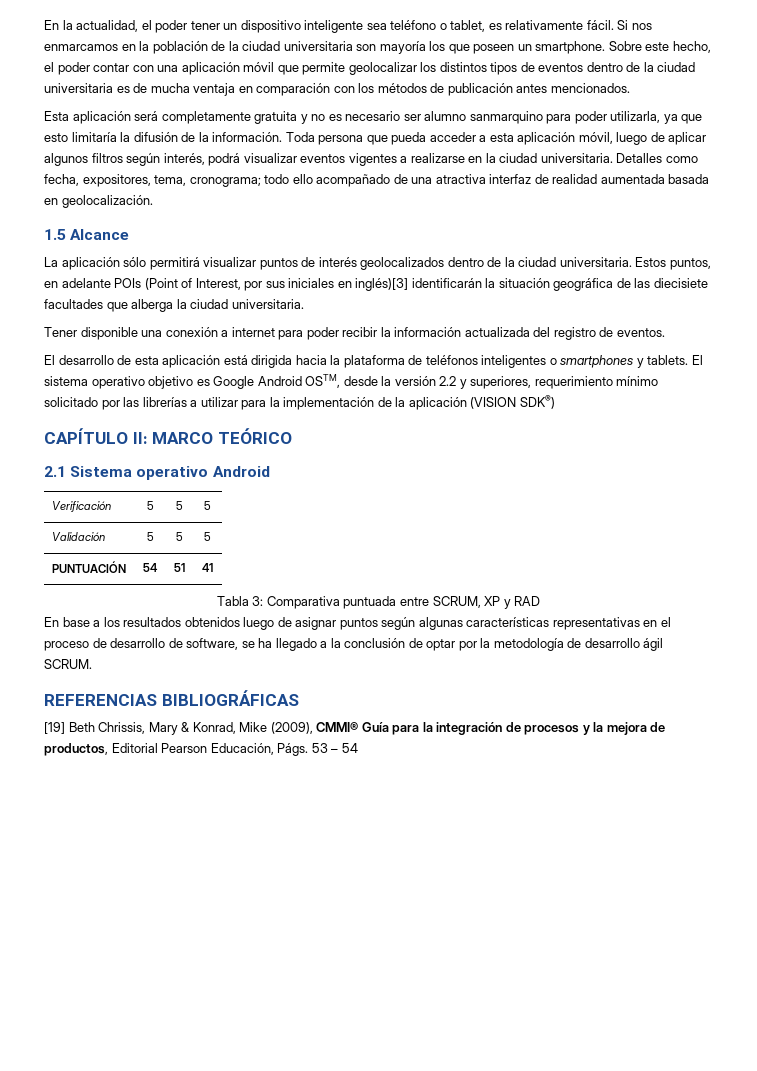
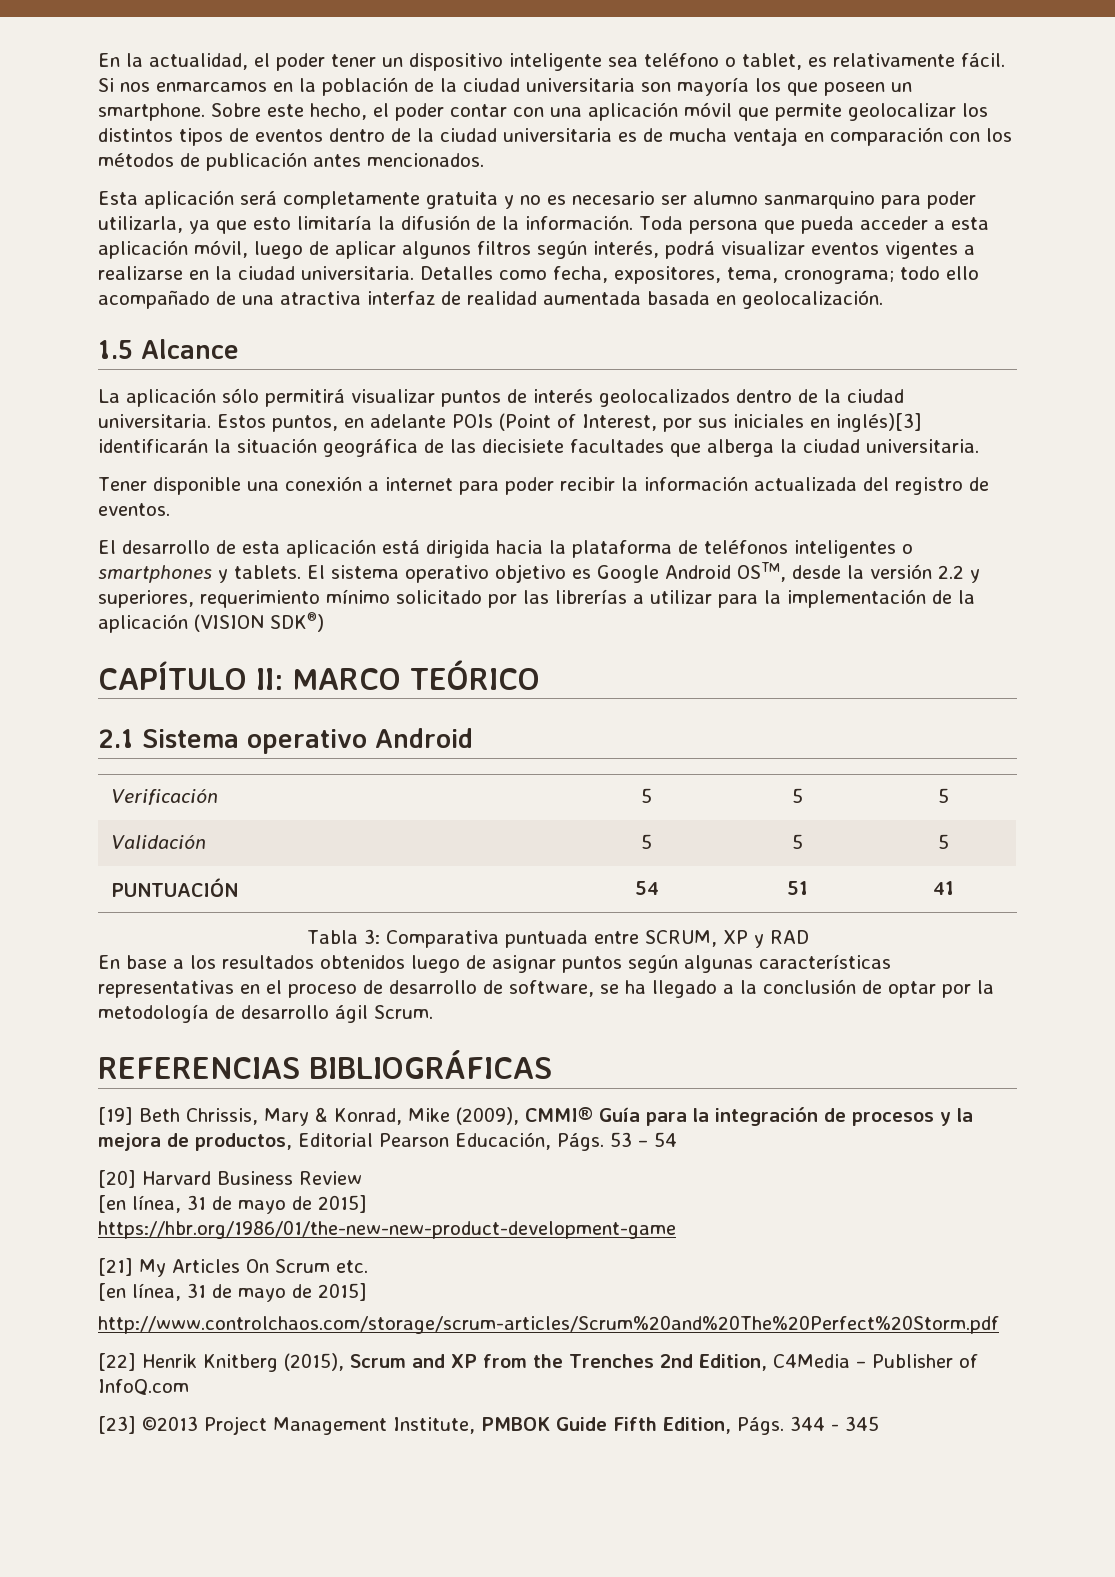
[44,659,92,669] SCRUM. -> [374,1005,433,1019] Scrum.
(358, 748) none -> [98,1170,362,1188] [98,1195,367,1214] [98,1220,676,1239] [98,1258,368,1277] [98,1283,367,1302] [98,1315,999,1334] [98,1353,978,1372] [98,1379,189,1395] [98,1416,879,1435] // [20] Harvard Business Review // [en línea, 31 de mayo de 2015] // https://hbr.org/1986/01/the-new-new-product-development-game // [21] My Articles On Scrum etc. // [en línea, 31 de mayo de 2015] // http://www.controlchaos.com/storage/scrum-articles/Scrum%20and%20The%20Perfect%20Storm.pdf // [22] Henrik Knitberg (2015), Scrum and XP from the Trenches 2nd Edition, C4Media – Publisher of InfoQ.com // [23] ©2013 Project Management Institute, PMBOK Guide Fifth Edition, Págs. 344 - 345

